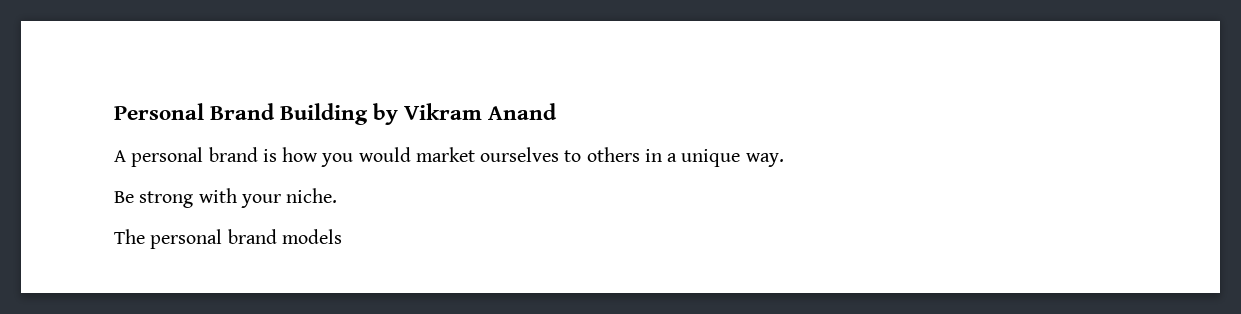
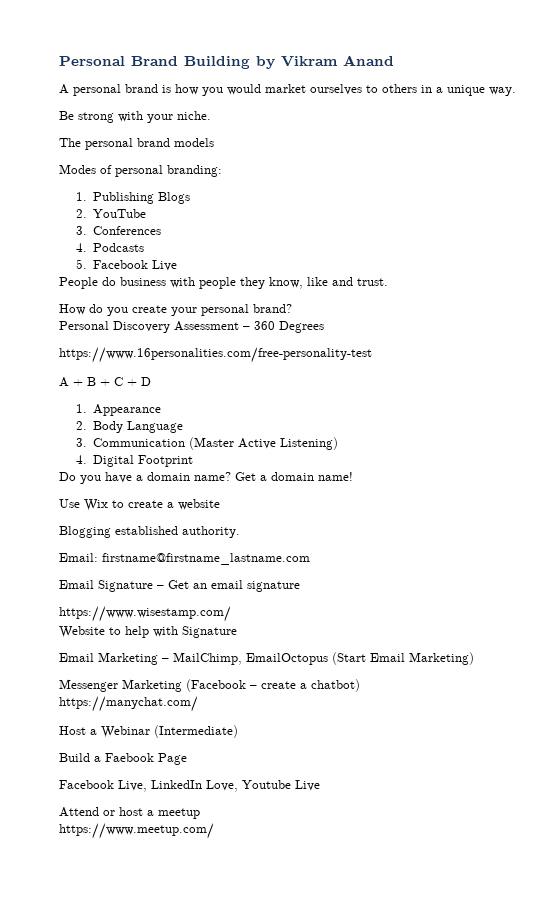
(342, 236) none -> [59,164,222,177] [75,192,191,204] [75,209,147,218] [75,226,162,235] [75,243,145,252] [75,259,178,271] [59,277,388,289] [59,304,292,316] [59,321,324,333] [59,347,372,363] [59,377,151,387] [75,404,162,416] [75,421,184,433] [75,437,339,450] [75,455,194,467] [59,472,353,484] [59,499,220,511] [59,526,240,538] [59,553,310,565] [59,580,300,592] [59,606,231,622] [59,626,237,638] [59,652,474,665] [59,679,360,692] [59,696,198,712] [59,725,238,738] [59,753,187,765] [59,780,320,792] [59,807,200,819] [59,823,214,839] // Modes of personal branding: // 1. Publishing Blogs // 2. YouTube // 3. Conferences // 4. Podcasts // 5. Facebook Live // People do business with people they know, like and trust. // How do you create your personal brand? // Personal Discovery Assessment – 360 Degrees // https://www.16personalities.com/free-personality-test // A + B + C + D // 1. Appearance // 2. Body Language // 3. Communication (Master Active Listening) // 4. Digital Footprint // Do you have a domain name? Get a domain name! // Use Wix to create a website // Blogging established authority. // Email: firstname@firstname_lastname.com // Email Signature – Get an email signature // https://www.wisestamp.com/ // Website to help with Signature // Email Marketing – MailChimp, EmailOctopus (Start Email Marketing) // Messenger Marketing (Facebook – create a chatbot) // https://manychat.com/ // Host a Webinar (Intermediate) // Build a Faebook Page // Facebook Live, LinkedIn Love, Youtube Live // Attend or host a meetup // https://www.meetup.com/

